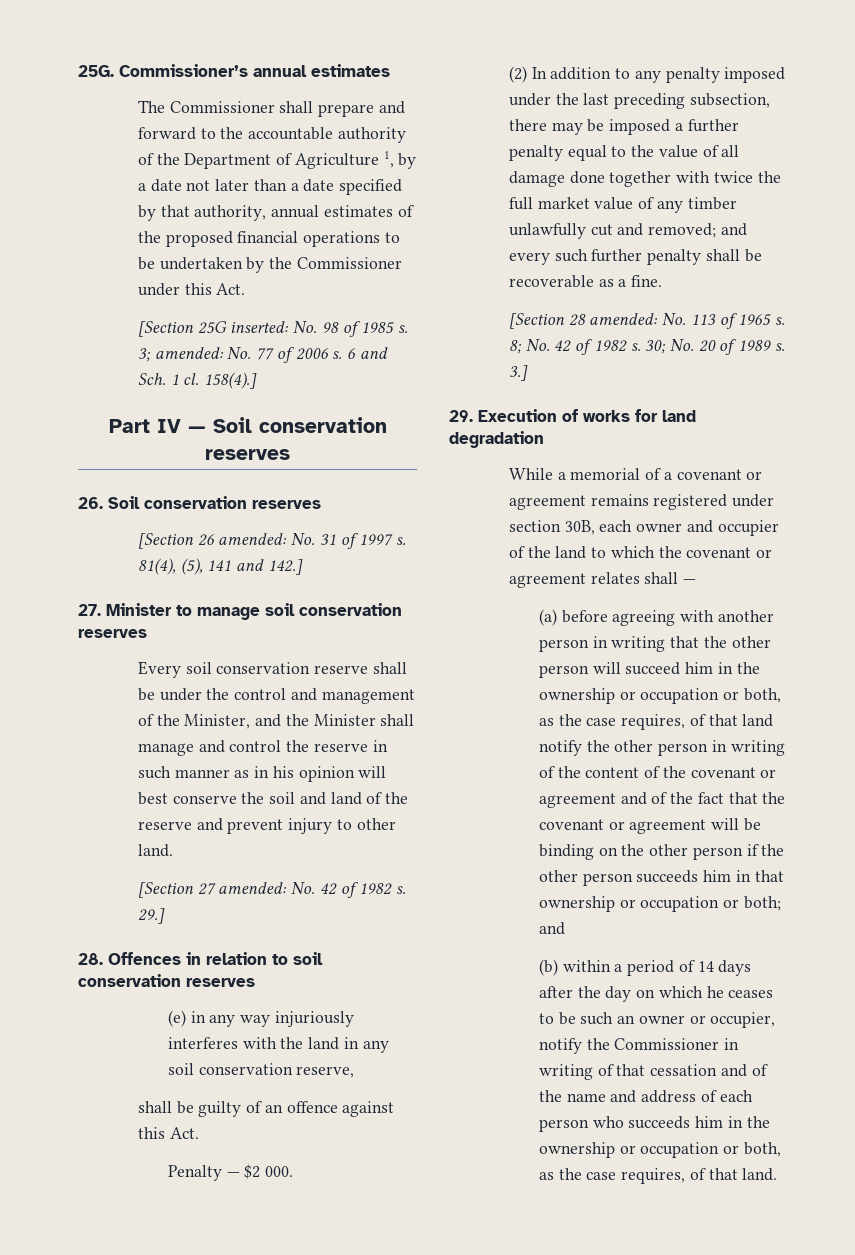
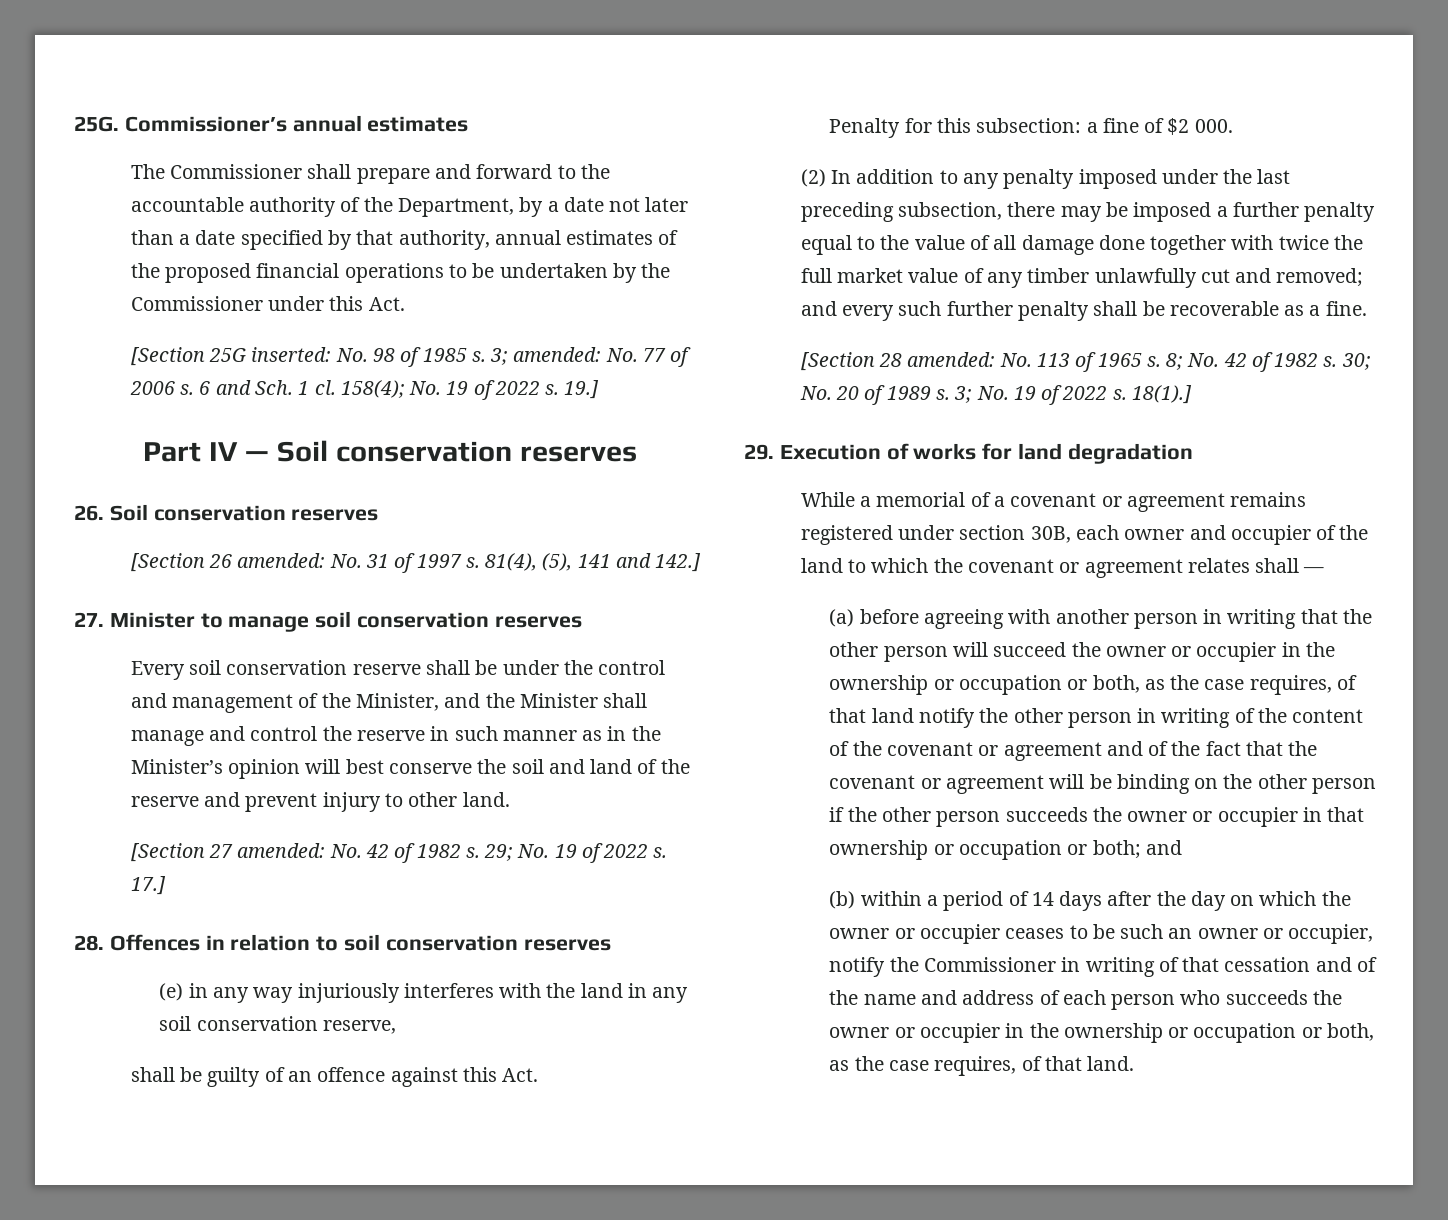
[184,151,394,169] Department of Agriculture 1, -> [398,198,515,217] Department,
[204,372,258,389] 158(4).] -> [340,380,600,400] 158(4); No. 19 of 2022 s. 19.]
[272,766,294,778] his -> [631,726,661,741] [130,759,223,774] the Minister’s
[137,908,165,924] 29.] -> [484,843,668,863] [130,876,166,895] 29; No. 19 of 2022 s. 17.]
[226,1172,240,1177] — -> [904,118,1165,133] for this subsection: a fine of
[508,365,528,381] 3.] -> [954,385,1192,405] 3; No. 19 of 2022 s. 18(1).]
[685,662,714,674] him -> [1071,642,1277,662] the owner or occupier
[703,870,732,882] him -> [1092,807,1298,827] the owner or occupier
[706,986,724,998] he -> [1321,891,1351,906] [829,924,1000,944] the owner or occupier
[695,1116,724,1128] him -> [1312,990,1342,1005] [829,1023,1000,1043] the owner or occupier

